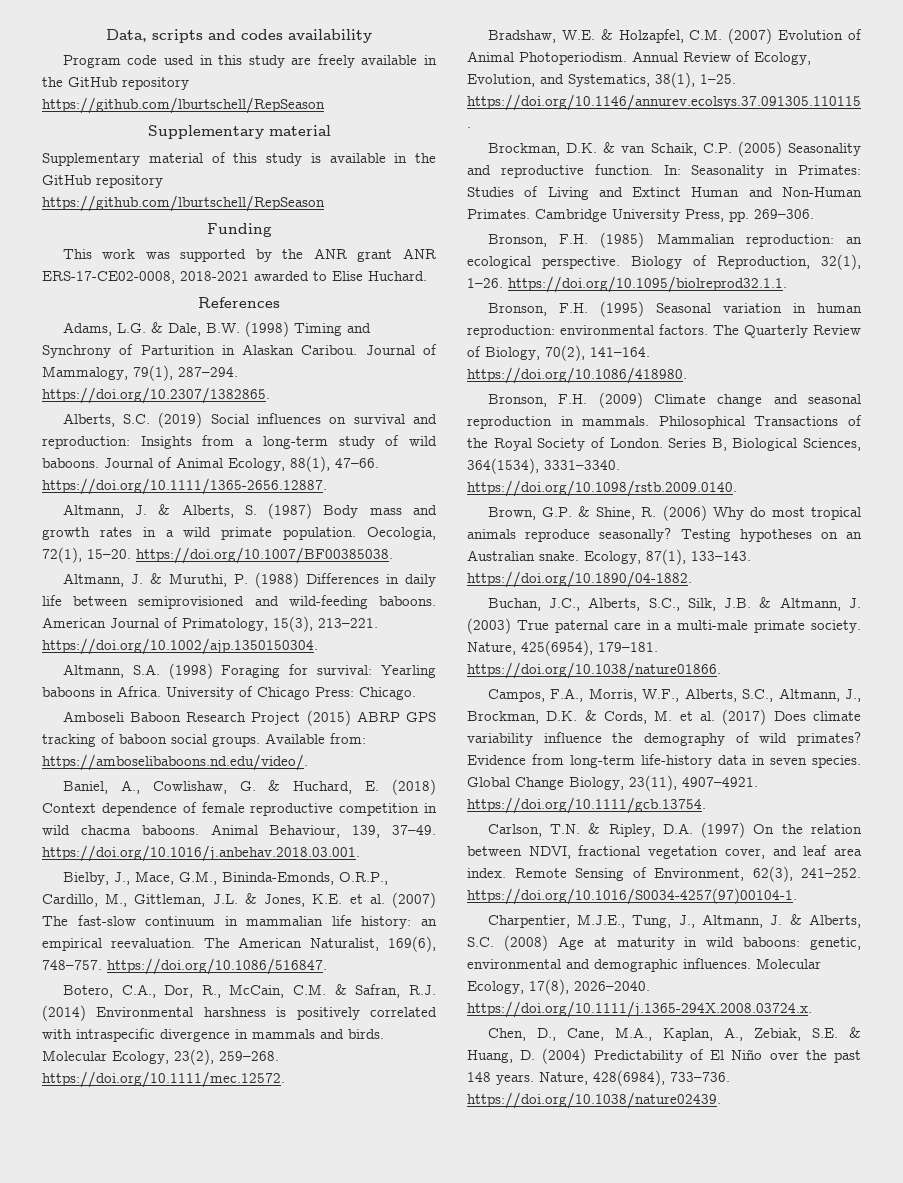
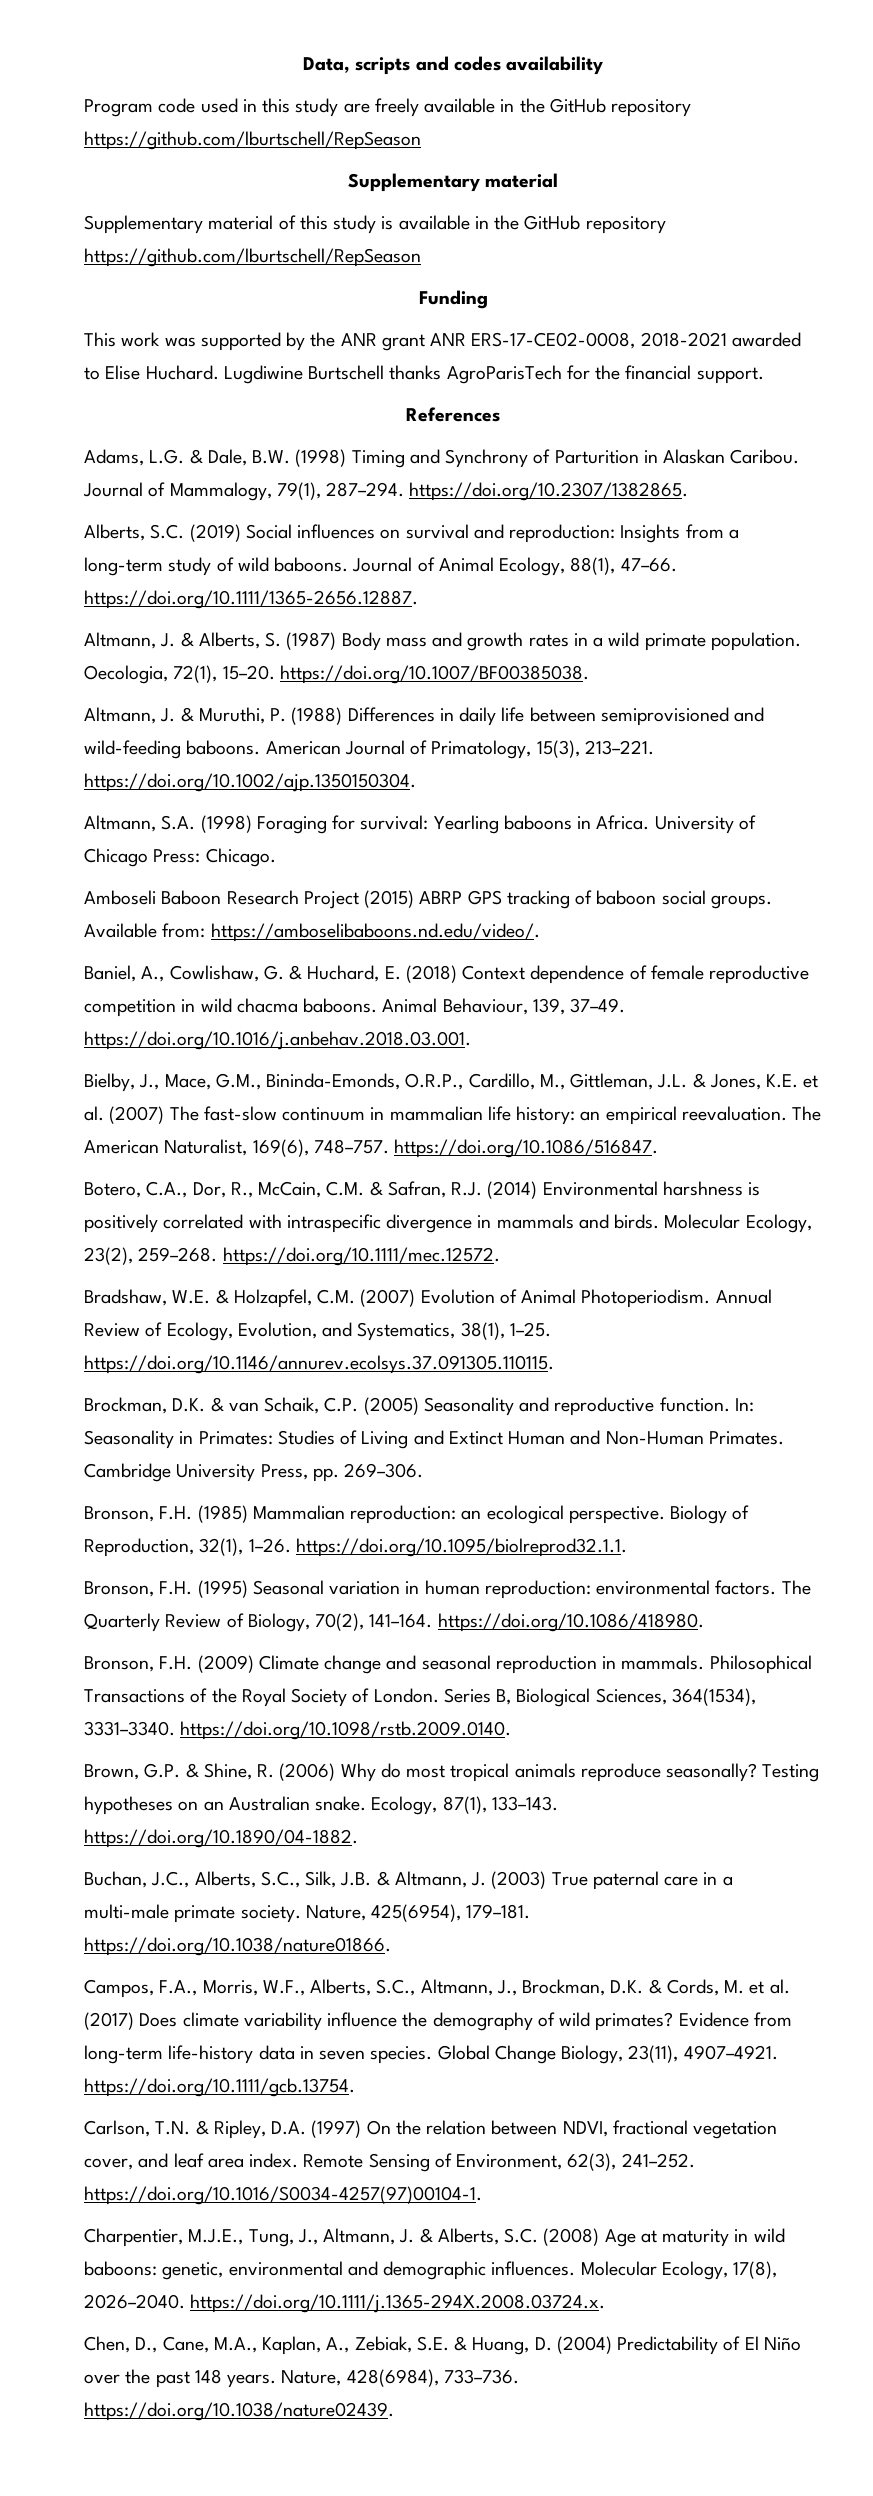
(427, 276) none -> [223,365,764,384] Lugdiwine Burtschell thanks AgroParisTech for the financial support.

